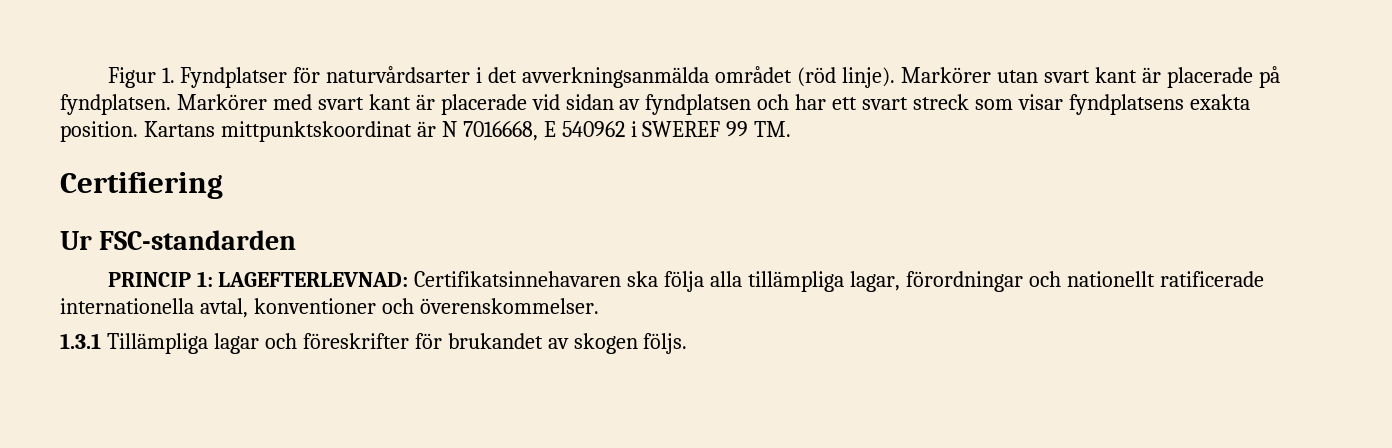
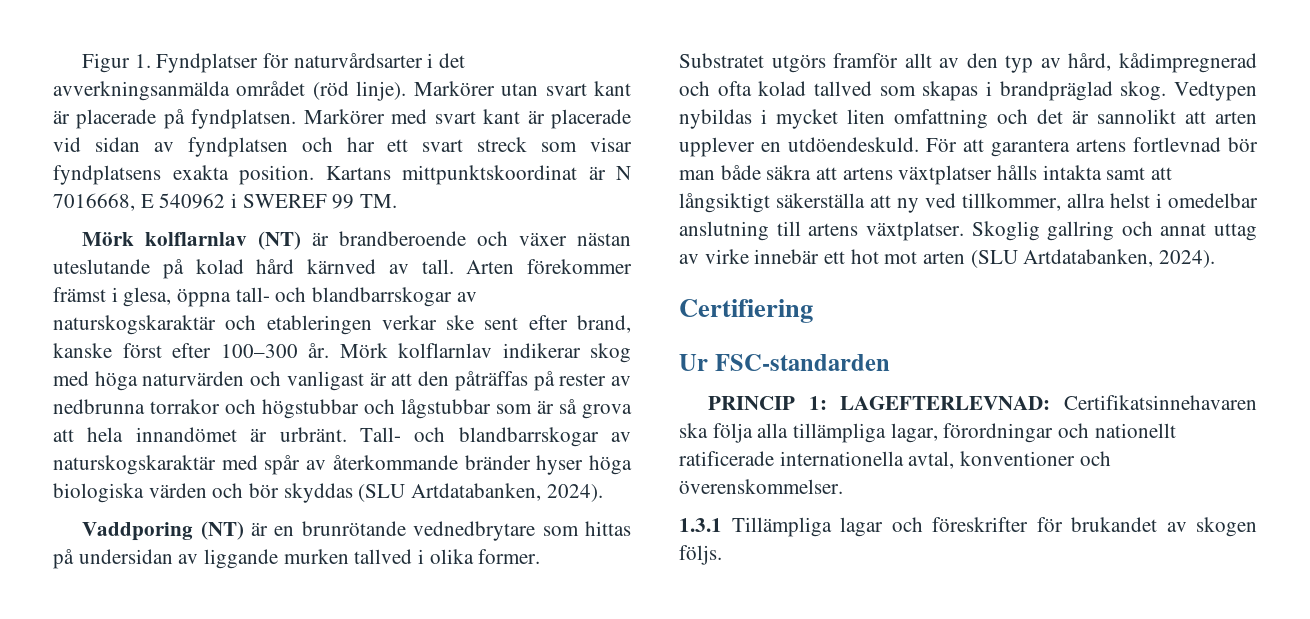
(792, 129) none -> [82,231,631,250] [53,259,632,279] [53,287,477,307] [53,315,631,335] [53,343,631,363] [53,371,632,391] [53,399,632,419] [53,427,631,447] [53,455,632,475] [53,483,603,503] [82,521,631,541] [53,549,541,569] [679,53,1257,73] [679,81,1257,101] [679,109,1257,129] [679,137,1258,157] [679,165,1173,185] [679,193,1258,213] [679,221,1257,241] [679,249,1216,268] // Mörk kolflarnlav (NT) är brandberoende och växer nästan uteslutande på kolad hård kärnved av tall. Arten förekommer främst i glesa, öppna tall- och blandbarrskogar av naturskogskaraktär och etableringen verkar ske sent efter brand, kanske först efter 100–300 år. Mörk kolflarnlav indikerar skog med höga naturvärden och vanligast är att den påträffas på rester av nedbrunna torrakor och högstubbar och lågstubbar som är så grova att hela innandömet är urbränt. Tall- och blandbarrskogar av naturskogskaraktär med spår av återkommande bränder hyser höga biologiska värden och bör skyddas (SLU Artdatabanken, 2024). // Vaddporing (NT) är en brunrötande vednedbrytare som hittas på undersidan av liggande murken tallved i olika former. Substratet utgörs framför allt av den typ av hård, kådimpregnerad och ofta kolad tallved som skapas i brandpräglad skog. Vedtypen nybildas i mycket liten omfattning och det är sannolikt att arten upplever en utdöendeskuld. För att garantera artens fortlevnad bör man både säkra att artens växtplatser hålls intakta samt att långsiktigt säkerställa att ny ved tillkommer, allra helst i omedelbar anslutning till artens växtplatser. Skoglig gallring och annat uttag av virke innebär ett hot mot arten (SLU Artdatabanken, 2024).

